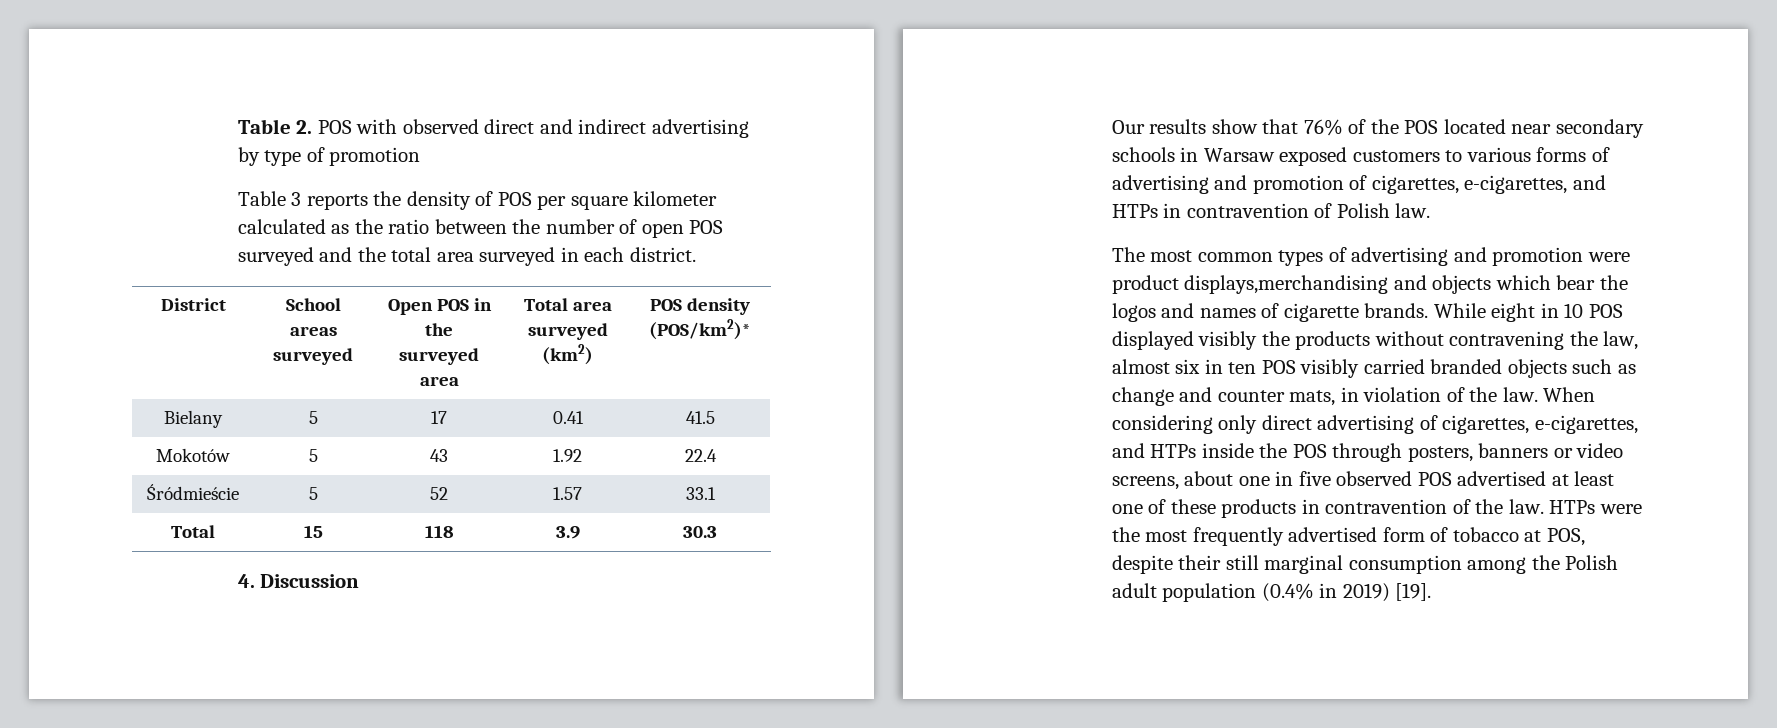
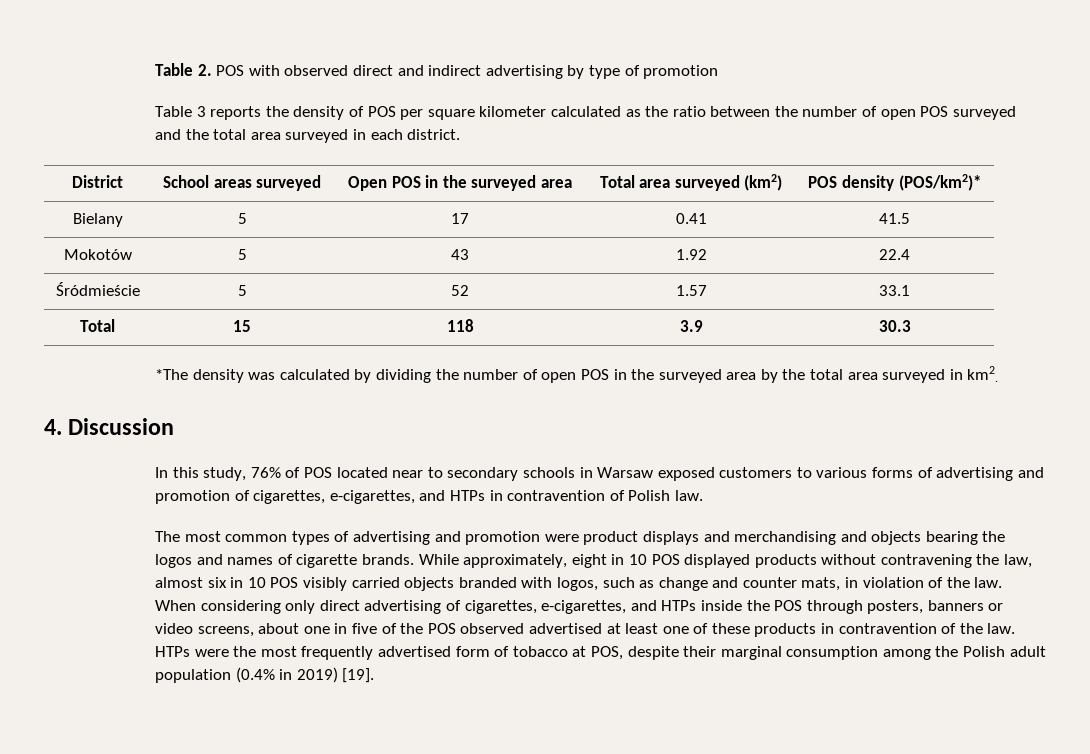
[237,574,360,588] [1111,119,1299,134] 4. Discussion // Our results show that -> [155,366,999,383] [44,418,175,435] [155,467,247,481] *The density was calculated by dividing the number of open POS in the surveyed area by the total area surveyed in km2. // 4. Discussion // In this study,
[1370,119,1399,134] the -> (301, 472) none
(1552, 129) none -> [427,467,443,478] to
[1184,275,1596,294] displays,merchandising and objects which bear -> [642,531,978,545] displays and merchandising and objects bearing
(1486, 310) none -> [463,554,568,568] approximately,
[1198,331,1290,350] visibly the -> (751, 561) none
[1228,362,1257,374] ten -> [247,577,266,588] 10
[1430,359,1567,378] branded objects -> [404,577,598,591] objects branded with logos,
[1336,471,1452,486] observed POS -> [381,623,525,634] of the POS observed
[1225,555,1259,570] still -> (717, 651) none

